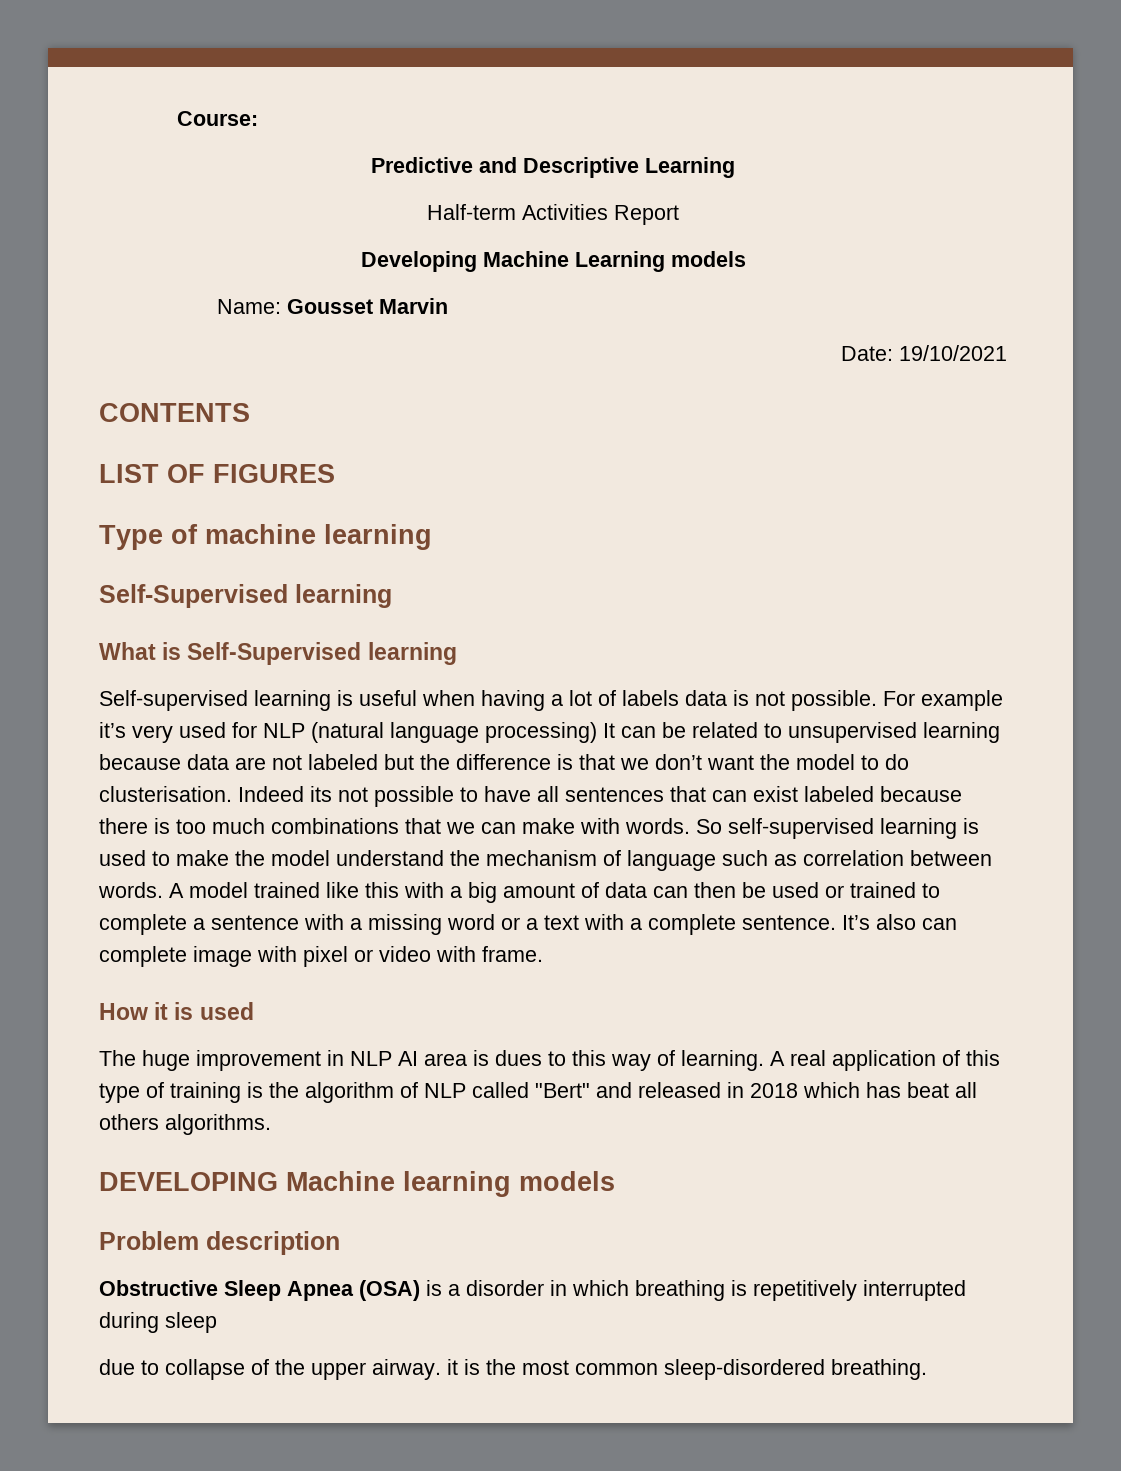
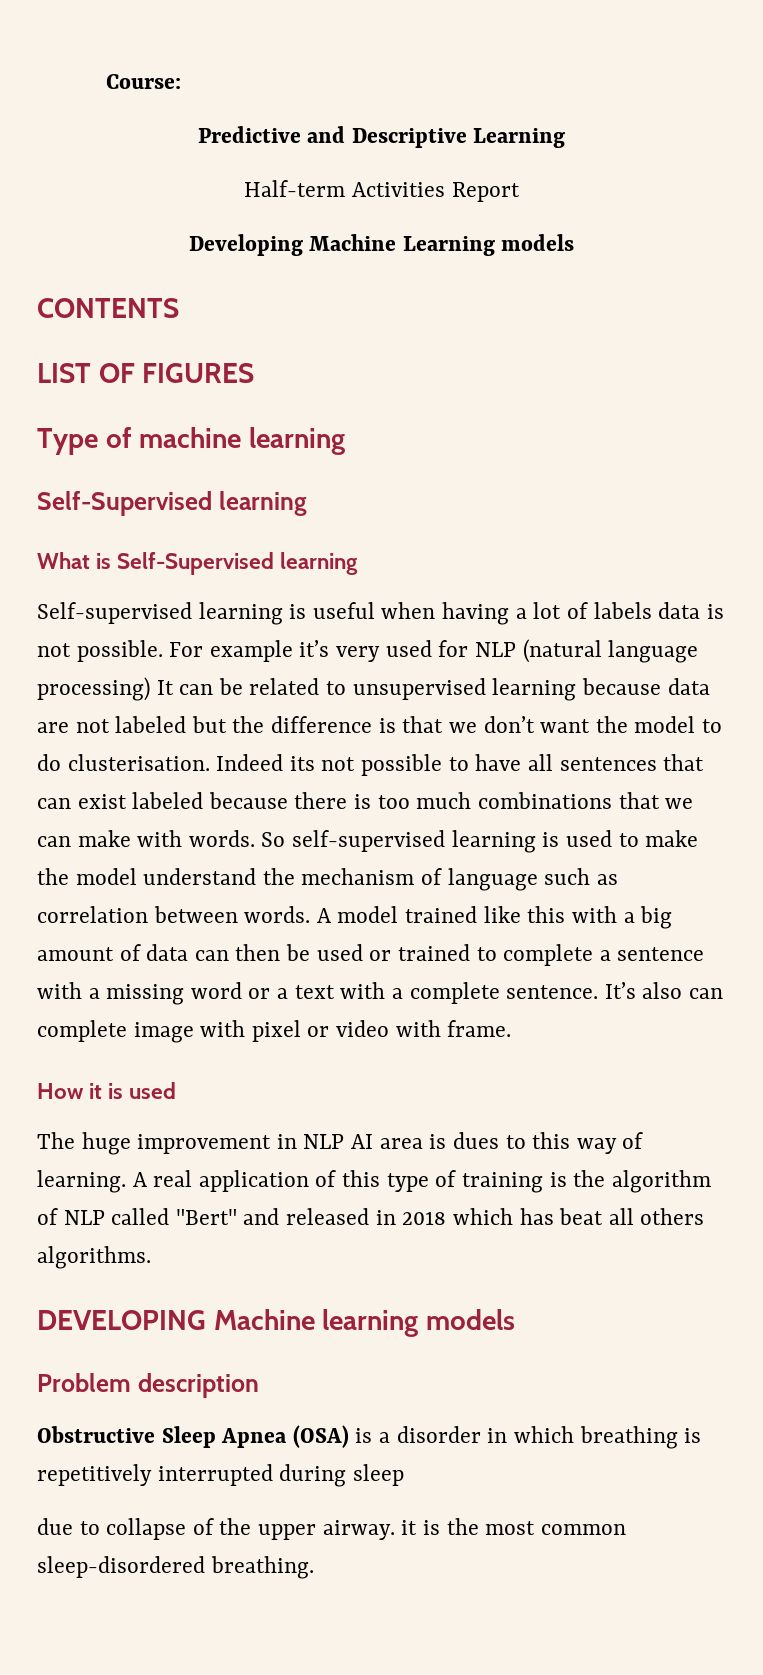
[216,298,448,314] [841,345,1007,361] // Name: Gousset Marvin // Date: 19/10/2021 -> (575, 242) none

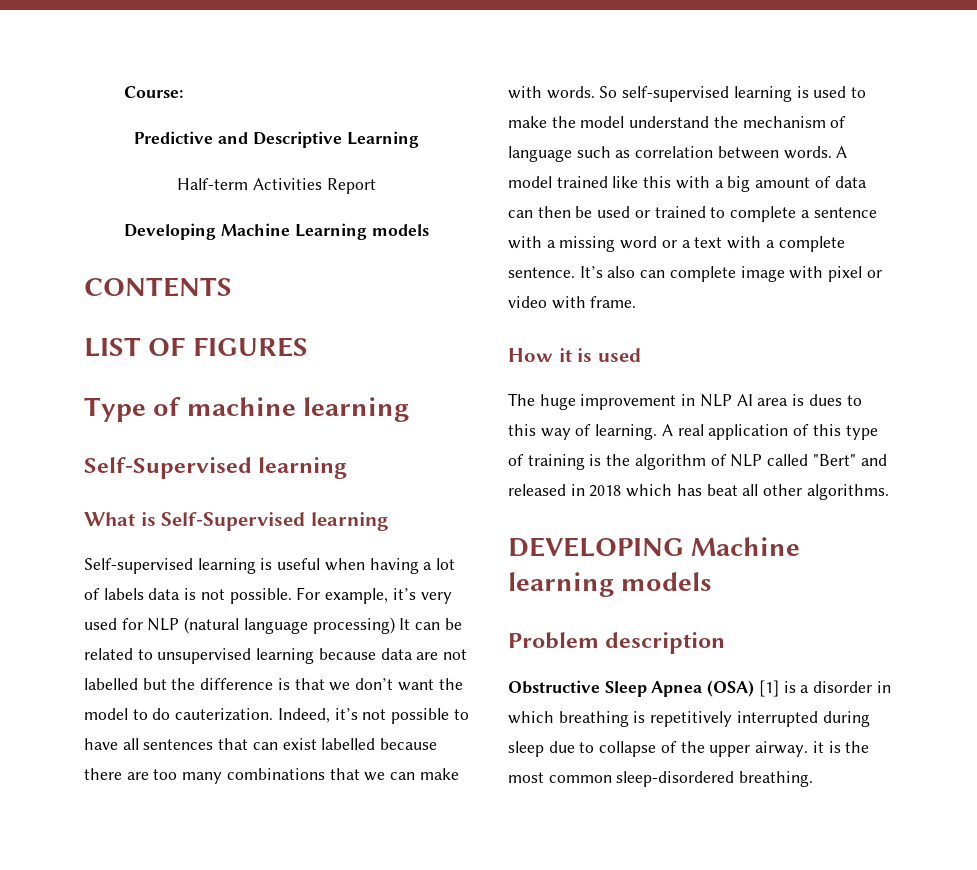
[209,640,293,662] example -> [325,588,389,604] example,
[115,716,187,733] labeled -> [84,678,138,690] labelled
[67,754,315,771] clusterisation. Indeed its -> [175,708,358,723] cauterization. Indeed, it’s
[132,792,204,809] labeled -> [321,738,376,750] labelled
[354,792,472,809] is too much -> [126,769,223,784] are too many
[640,1208,705,1225] others -> [763,484,803,496] other
(349, 1436) none -> [758,680,779,697] [1]
(404, 1475) // -> (544, 749) none

